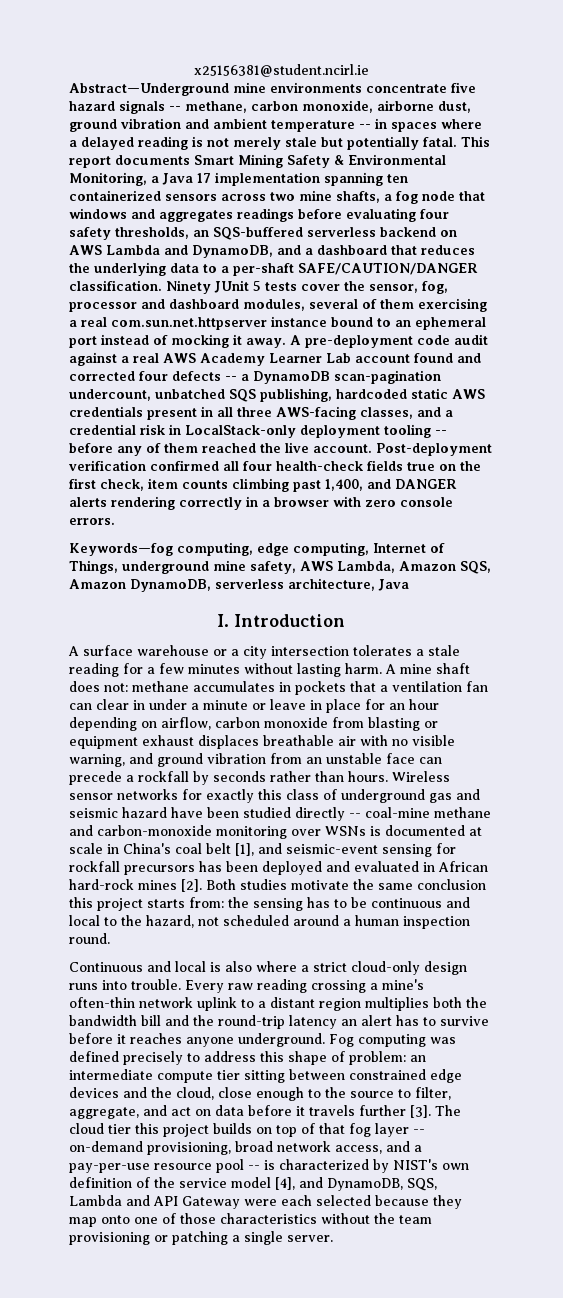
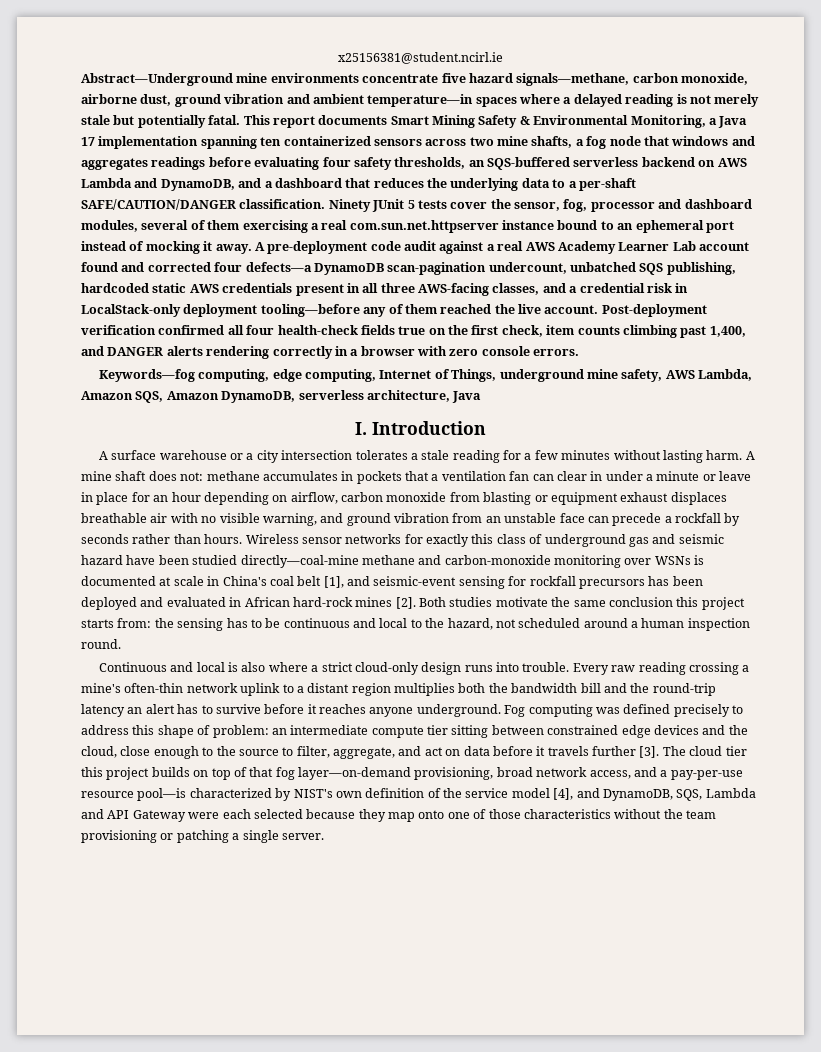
[119,100,247,114] signals -- methane, -> [516,73,630,86] signals—methane,
[271,118,387,132] temperature -- in -> [367,94,474,107] temperature—in
[172,371,249,381] defects -- a -> [245,262,312,272] defects—a
[384,424,447,438] [69,443,113,453] tooling -- before -> [260,304,360,317] tooling—before
[295,807,430,821] directly -- coal-mine -> [240,555,359,568] directly—coal-mine
[375,1123,425,1137] [69,1141,143,1152] layer -- on-demand -> [298,767,411,780] layer—on-demand
[216,1159,275,1173] pool -- is -> [137,788,187,801] pool—is

